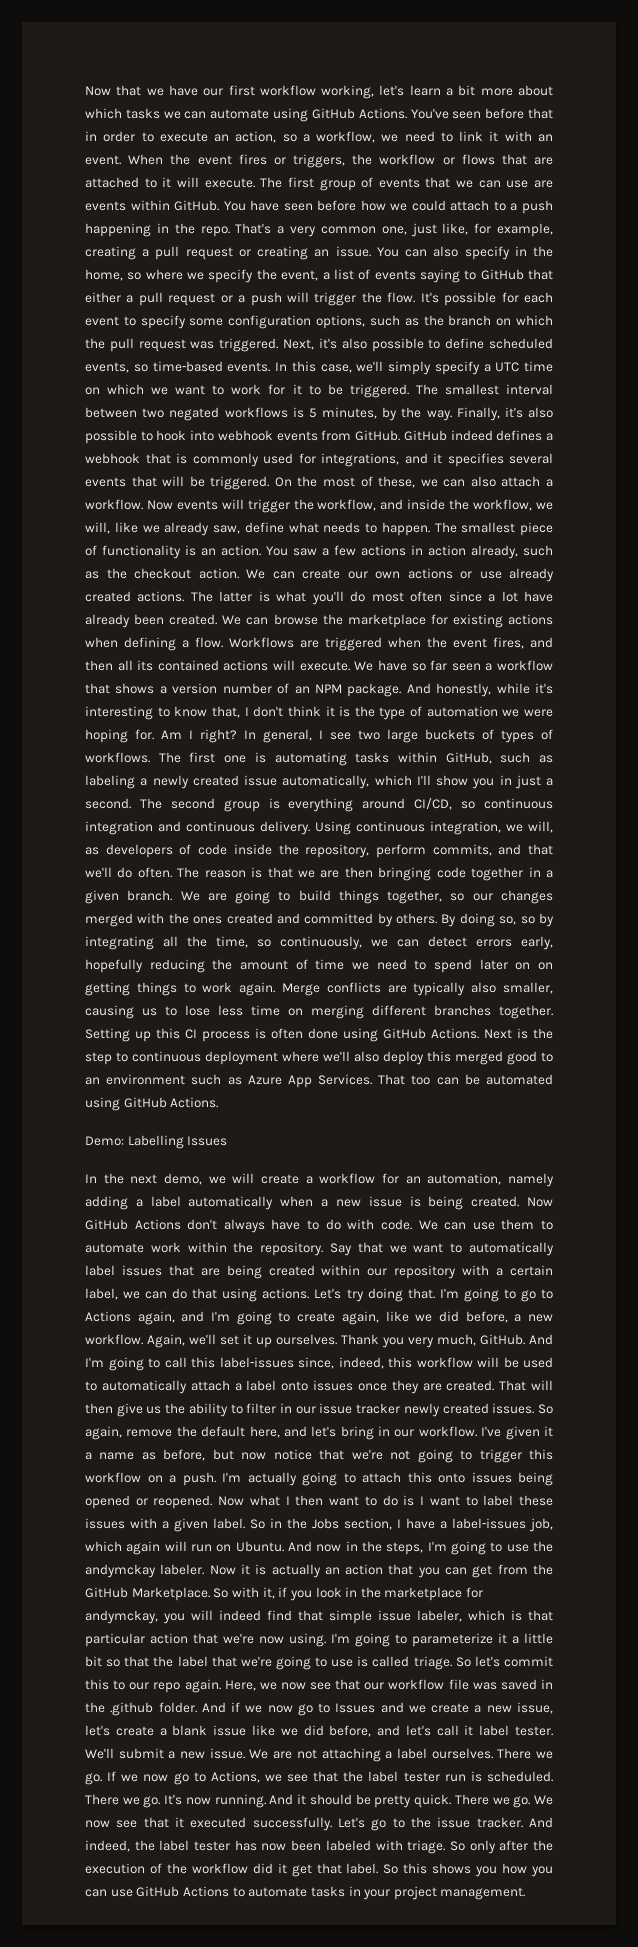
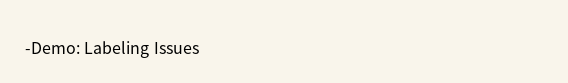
[85,85,554,99] [85,108,553,122] [85,131,553,143] [85,154,554,168] [85,177,554,191] [85,200,554,214] [85,223,553,237] [85,246,553,260] [85,269,553,283] [85,292,553,306] [85,315,553,329] [85,338,553,352] [85,361,553,375] [85,384,553,398] [85,407,553,421] [85,430,553,444] [85,453,553,467] [85,476,553,490] [85,499,554,513] [85,522,553,536] [85,545,553,559] [85,568,554,582] [85,591,553,605] [85,614,553,628] [85,637,553,651] [85,660,554,671] [85,683,553,697] [85,706,554,720] [85,729,553,743] [85,752,553,766] [85,775,553,789] [85,798,554,812] [85,821,553,835] [85,844,553,858] [85,867,553,881] [85,890,553,904] [85,913,554,927] [85,936,553,950] [85,959,554,973] [85,982,553,996] [85,1005,553,1019] [85,1028,553,1042] [85,1051,553,1065] [85,1074,553,1088] [85,1097,219,1111] [85,1135,228,1149] [85,1173,554,1187] [85,1196,553,1210] [85,1219,554,1233] [85,1242,554,1256] [85,1265,553,1279] [85,1288,553,1302] [85,1311,553,1325] [85,1334,553,1348] [85,1357,553,1371] [85,1380,553,1394] [85,1403,553,1417] [85,1426,553,1440] [85,1449,553,1463] [85,1472,553,1486] [85,1495,553,1509] [85,1518,553,1532] [85,1541,553,1555] [85,1564,554,1578] [85,1587,484,1601] [85,1610,553,1624] [85,1633,553,1647] [85,1656,553,1670] [85,1679,553,1693] [85,1702,553,1716] [85,1725,553,1737] [85,1748,553,1762] [85,1771,553,1785] [85,1794,553,1808] [85,1817,553,1831] [85,1840,553,1854] [85,1863,553,1877] [85,1886,526,1900] Now that we have our first workflow working, let's learn a bit more about which tasks we can automate using GitHub Actions. You've seen before that in order to execute an action, so a workflow, we need to link it with an event. When the event fires or triggers, the workflow or flows that are attached to it will execute. The first group of events that we can use are events within GitHub. You have seen before how we could attach to a push happening in the repo. That's a very common one, just like, for example, creating a pull request or creating an issue. You can also specify in the home, so where we specify the event, a list of events saying to GitHub that either a pull request or a push will trigger the flow. It's possible for each event to specify some configuration options, such as the branch on which the pull request was triggered. Next, it's also possible to define scheduled events, so time‑based events. In this case, we'll simply specify a UTC time on which we want to work for it to be triggered. The smallest interval between two negated workflows is 5 minutes, by the way. Finally, it's also possible to hook into webhook events from GitHub. GitHub indeed defines a webhook that is commonly used for integrations, and it specifies several events that will be triggered. On the most of these, we can also attach a workflow. Now events will trigger the workflow, and inside the workflow, we will, like we already saw, define what needs to happen. The smallest piece of functionality is an action. You saw a few actions in action already, such as the checkout action. We can create our own actions or use already created actions. The latter is what you'll do most often since a lot have already been created. We can browse the marketplace for existing actions when defining a flow. Workflows are triggered when the event fires, and then all its contained actions will execute. We have so far seen a workflow that shows a version number of an NPM package. And honestly, while it's interesting to know that, I don't think it is the type of automation we were hoping for. Am I right? In general, I see two large buckets of types of workflows. The first one is automating tasks within GitHub, such as labeling a newly created issue automatically, which I'll show you in just a second. The second group is everything around CI/CD, so continuous integration and continuous delivery. Using continuous integration, we will, as developers of code inside the repository, perform commits, and that we'll do often. The reason is that we are then bringing code together in a given branch. We are going to build things together, so our changes merged with the ones created and committed by others. By doing so, so by integrating all the time, so continuously, we can detect errors early, hopefully reducing the amount of time we need to spend later on on getting things to work again. Merge conflicts are typically also smaller, causing us to lose less time on merging different branches together. Setting up this CI process is often done using GitHub Actions. Next is the step to continuous deployment where we'll also deploy this merged good to an environment such as Azure App Services. That too can be automated using GitHub Actions. // Demo: Labelling Issues // In the next demo, we will create a workflow for an automation, namely adding a label automatically when a new issue is being created. Now GitHub Actions don't always have to do with code. We can use them to automate work within the repository. Say that we want to automatically label issues that are being created within our repository with a certain label, we can do that using actions. Let's try doing that. I'm going to go to Actions again, and I'm going to create again, like we did before, a new workflow. Again, we'll set it up ourselves. Thank you very much, GitHub. And I'm going to call this label‑issues since, indeed, this workflow will be used to automatically attach a label onto issues once they are created. That will then give us the ability to filter in our issue tracker newly created issues. So again, remove the default here, and let's bring in our workflow. I've given it a name as before, but now notice that we're not going to trigger this workflow on a push. I'm actually going to attach this onto issues being opened or reopened. Now what I then want to do is I want to label these issues with a given label. So in the Jobs section, I have a label‑issues job, which again will run on Ubuntu. And now in the steps, I'm going to use the andymckay labeler. Now it is actually an action that you can get from the GitHub Marketplace. So with it, if you look in the marketplace for andymckay, you will indeed find that simple issue labeler, which is that particular action that we're now using. I'm going to parameterize it a little bit so that the label that we're going to use is called triage. So let's commit this to our repo again. Here, we now see that our workflow file was saved in the .github folder. And if we now go to Issues and we create a new issue, let's create a blank issue like we did before, and let's call it label tester. We'll submit a new issue. We are not attaching a label ourselves. There we go. If we now go to Actions, we see that the label tester run is scheduled. There we go. It's now running. And it should be pretty quick. There we go. We now see that it executed successfully. Let's go to the issue tracker. And indeed, the label tester has now been labeled with triage. So only after the execution of the workflow did it get that label. So this shows you how you can use GitHub Actions to automate tasks in your project management. -> [25,41,199,58] -Demo: Labeling Issues

